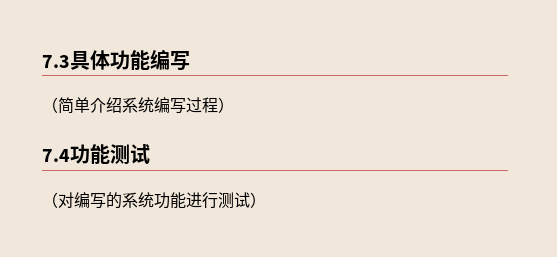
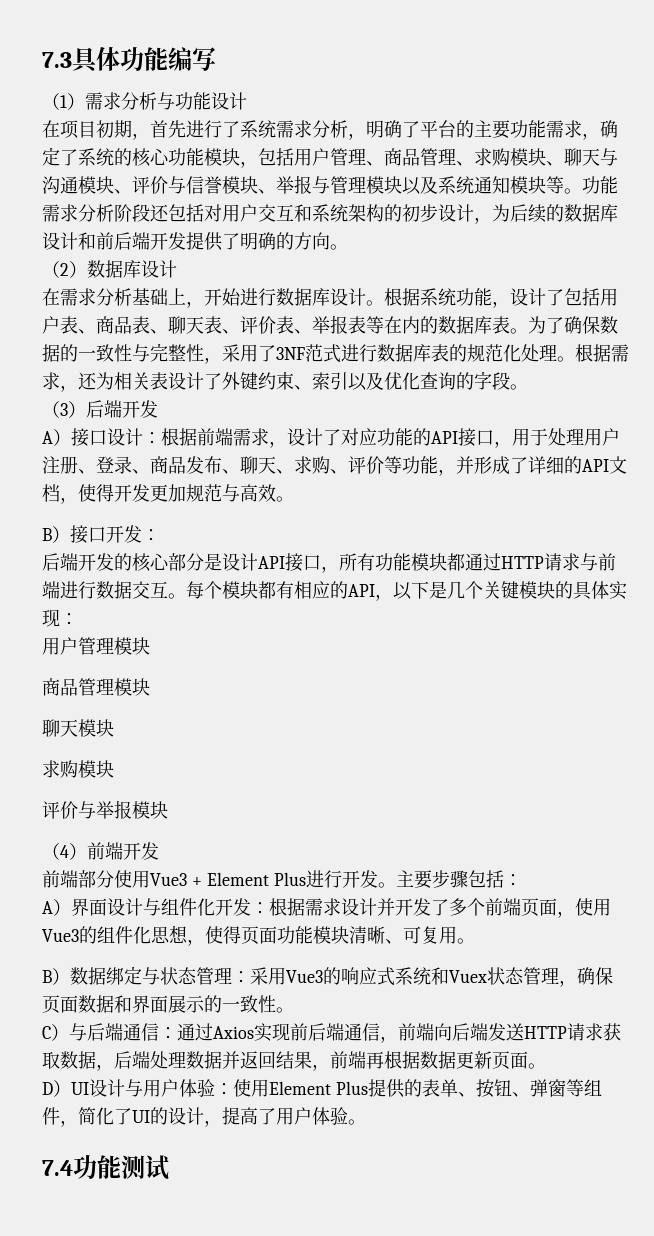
[58,97,234,114] [42,144,150,164] [42,192,266,209] 简单介绍系统编写过程） // 7.4功能测试 // （对编写的系统功能进行测试） -> [60,92,247,110] [42,120,618,140] [42,147,618,168] [42,175,618,195] [42,204,618,224] [42,232,348,251] [42,260,177,278] [42,288,618,308] [42,315,618,334] [42,343,629,364] [42,371,528,392] [42,400,158,418] [42,428,620,448] [42,456,627,476] [42,484,294,504] [42,525,160,544] [42,553,616,573] [42,581,627,601] [42,609,78,627] [42,637,150,655] [42,678,150,696] [42,719,114,737] [42,760,114,778] [42,800,168,819] [42,842,159,860] [42,870,522,889] [42,898,611,918] [42,925,475,946] [42,966,613,987] [42,995,294,1014] [42,1023,621,1043] [42,1051,546,1071] [42,1079,602,1098] [42,1107,366,1127] [42,1155,169,1180] 1）需求分析与功能设计 // 在项目初期，首先进行了系统需求分析，明确了平台的主要功能需求，确定了系统的核心功能模块，包括用户管理、商品管理、求购模块、聊天与沟通模块、评价与信誉模块、举报与管理模块以及系统通知模块等。功能需求分析阶段还包括对用户交互和系统架构的初步设计，为后续的数据库设计和前后端开发提供了明确的方向。 // （2）数据库设计 // 在需求分析基础上，开始进行数据库设计。根据系统功能，设计了包括用户表、商品表、聊天表、评价表、举报表等在内的数据库表。为了确保数据的一致性与完整性，采用了3NF范式进行数据库表的规范化处理。根据需求，还为相关表设计了外键约束、索引以及优化查询的字段。 // （3）后端开发 // A）接口设计：根据前端需求，设计了对应功能的API接口，用于处理用户注册、登录、商品发布、聊天、求购、评价等功能，并形成了详细的API文档，使得开发更加规范与高效。 // B）接口开发： // 后端开发的核心部分是设计API接口，所有功能模块都通过HTTP请求与前端进行数据交互。每个模块都有相应的API，以下是几个关键模块的具体实现： // 用户管理模块 // 商品管理模块 // 聊天模块 // 求购模块 // 评价与举报模块 // （4）前端开发 // 前端部分使用Vue3 + Element Plus进行开发。主要步骤包括： // A）界面设计与组件化开发：根据需求设计并开发了多个前端页面，使用Vue3的组件化思想，使得页面功能模块清晰、可复用。 // B）数据绑定与状态管理：采用Vue3的响应式系统和Vuex状态管理，确保页面数据和界面展示的一致性。 // C）与后端通信：通过Axios实现前后端通信，前端向后端发送HTTP请求获取数据，后端处理数据并返回结果，前端再根据数据更新页面。 // D）UI设计与用户体验：使用Element Plus提供的表单、按钮、弹窗等组件，简化了UI的设计，提高了用户体验。 // 7.4功能测试

